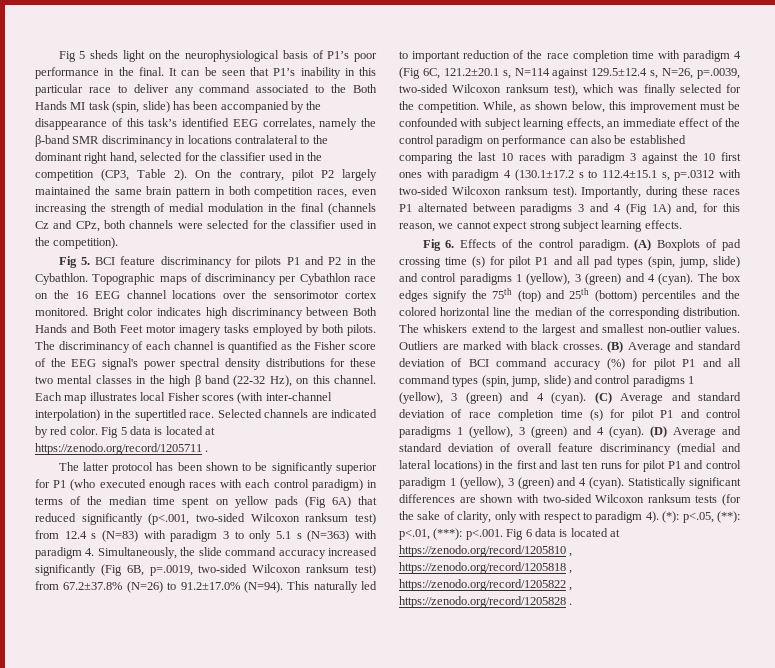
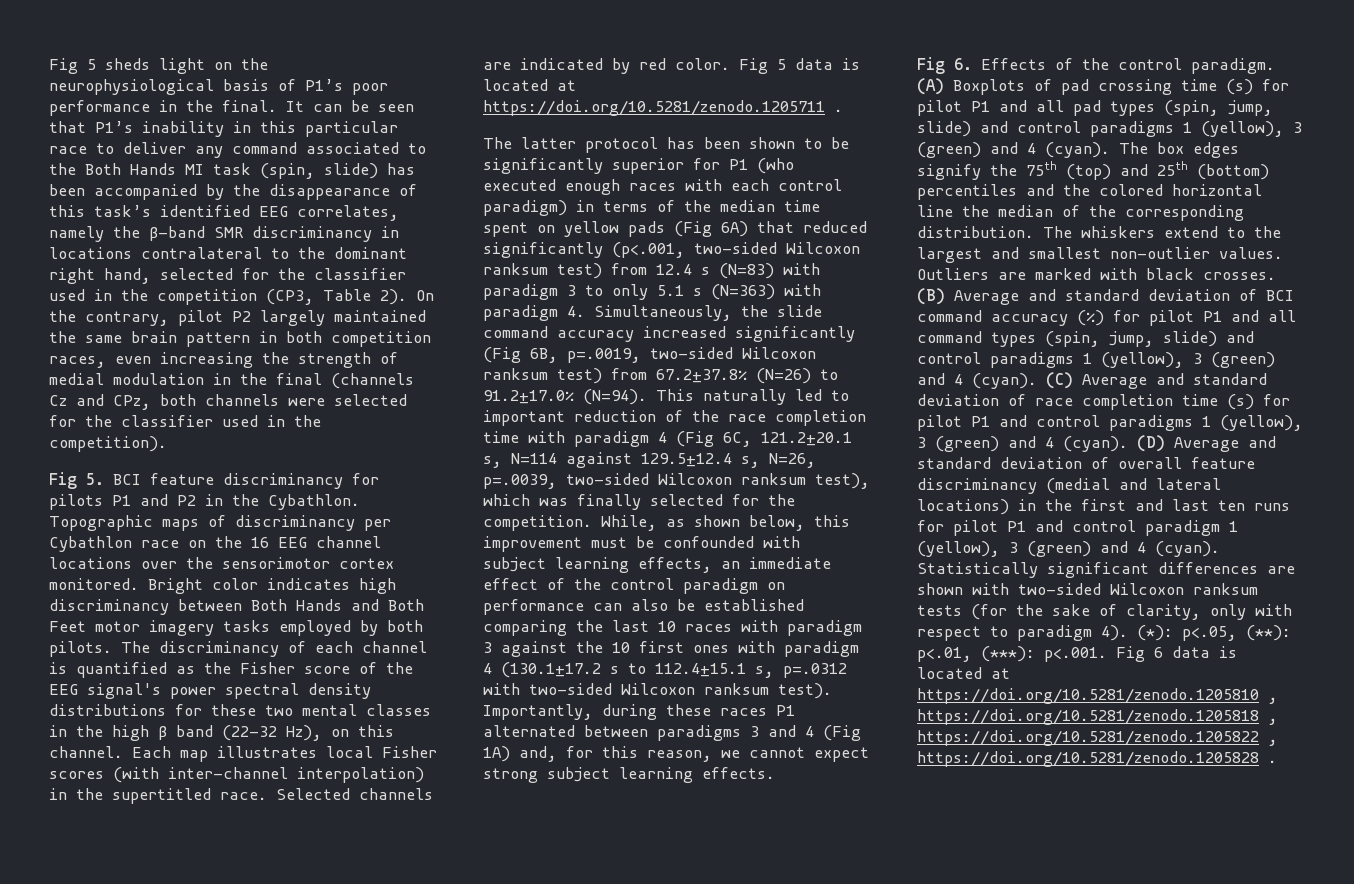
[35,443,202,455] https://zenodo.org/record/1205711 -> [483,100,825,116] https://doi.org/10.5281/zenodo.1205711
[399,545,573,557] [399,562,573,574] [399,579,573,591] [399,596,566,608] https://zenodo.org/record/1205810 , https://zenodo.org/record/1205818 , https://zenodo.org/record/1205822 , https://zenodo.org/record/1205828 -> [917,688,1278,704] [917,709,1278,725] [917,730,1278,746] [917,751,1259,767] https://doi.org/10.5281/zenodo.1205810 , https://doi.org/10.5281/zenodo.1205818 , https://doi.org/10.5281/zenodo.1205822 , https://doi.org/10.5281/zenodo.1205828

